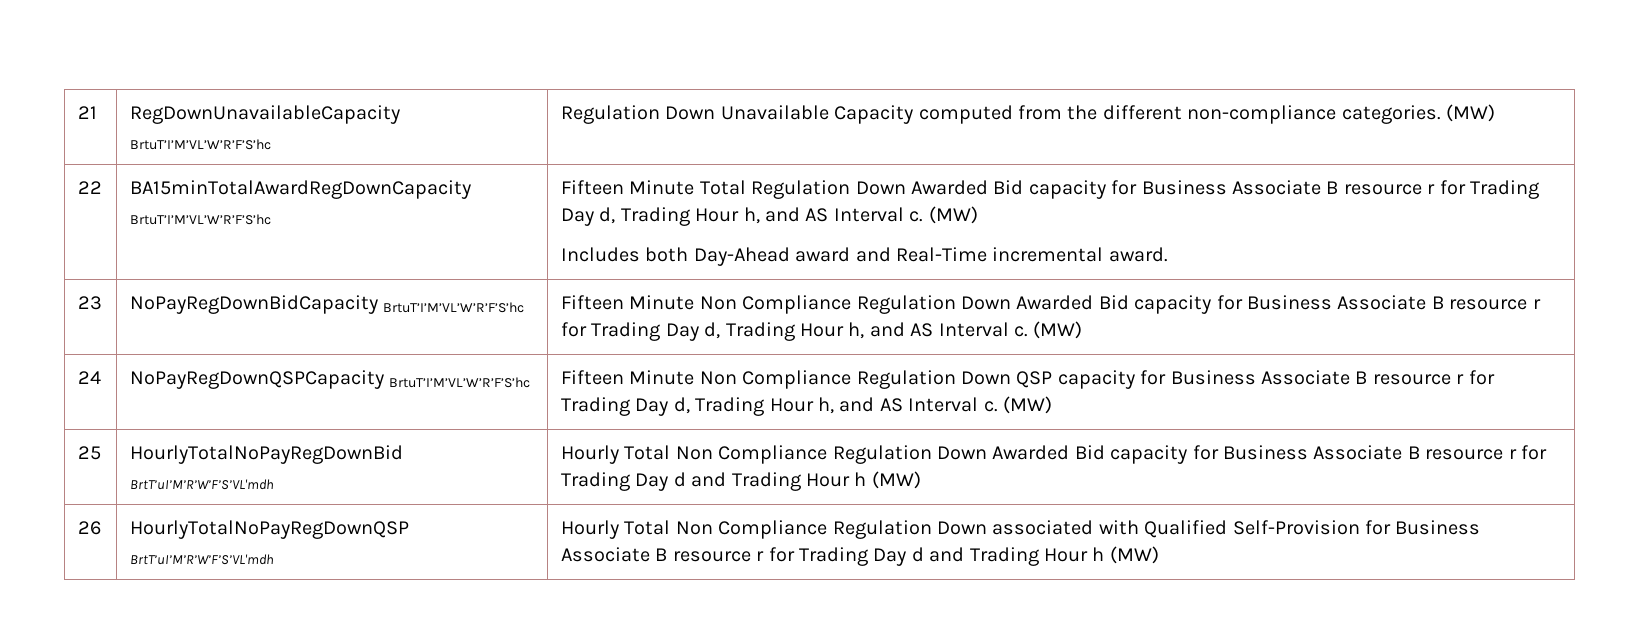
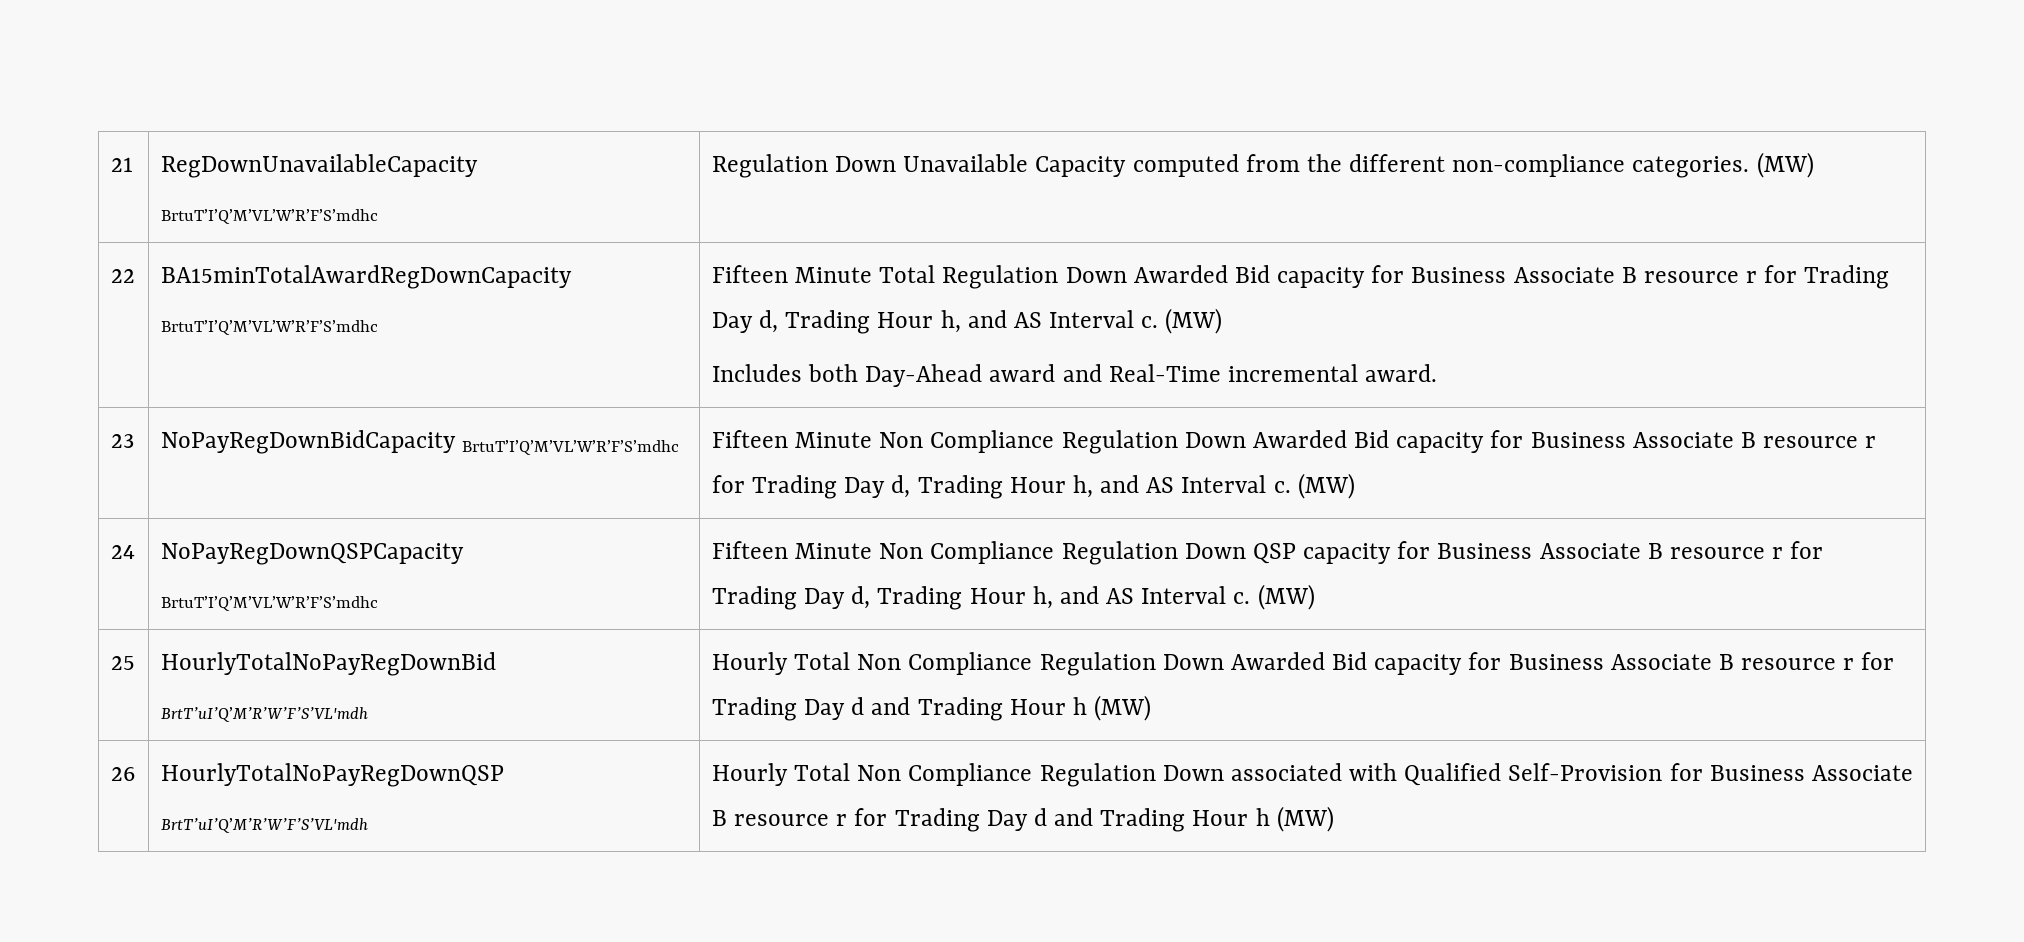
[129,139,271,150] BrtuT’I’M’VL’W’R’F’S’hc -> [160,209,378,224] BrtuT’I’Q’M’VL’W’R’F’S’mdhc
[129,214,271,225] BrtuT’I’M’VL’W’R’F’S’hc -> [160,320,378,335] BrtuT’I’Q’M’VL’W’R’F’S’mdhc
[383,302,525,313] BrtuT’I’M’VL’W’R’F’S’hc -> [462,440,680,455] BrtuT’I’Q’M’VL’W’R’F’S’mdhc
[389,377,531,388] BrtuT’I’M’VL’W’R’F’S’hc -> [160,596,378,611] BrtuT’I’Q’M’VL’W’R’F’S’mdhc
[129,479,274,490] BrtT’uI’M’R’W’F’S’VL'mdh -> [160,707,368,722] BrtT’uI’Q’M’R’W’F’S’VL'mdh
[129,554,274,565] BrtT’uI’M’R’W’F’S’VL'mdh -> [160,818,368,833] BrtT’uI’Q’M’R’W’F’S’VL'mdh

